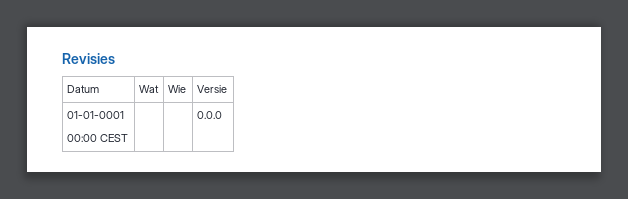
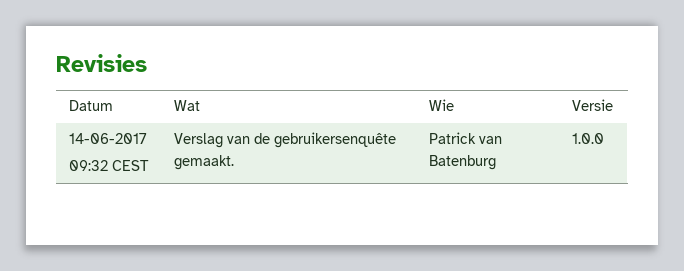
[66,111,124,119] [66,134,97,142] 01-01-0001 // 00:00 -> [68,133,147,144] [68,160,108,171] 14-06-2017 // 09:32
[196,111,222,119] | | 0.0.0 -> [173,132,396,148] [173,155,234,170] [428,132,502,144] [428,155,496,170] [571,133,604,144] Verslag van de gebruikersenquête gemaakt. | Patrick van Batenburg | 1.0.0

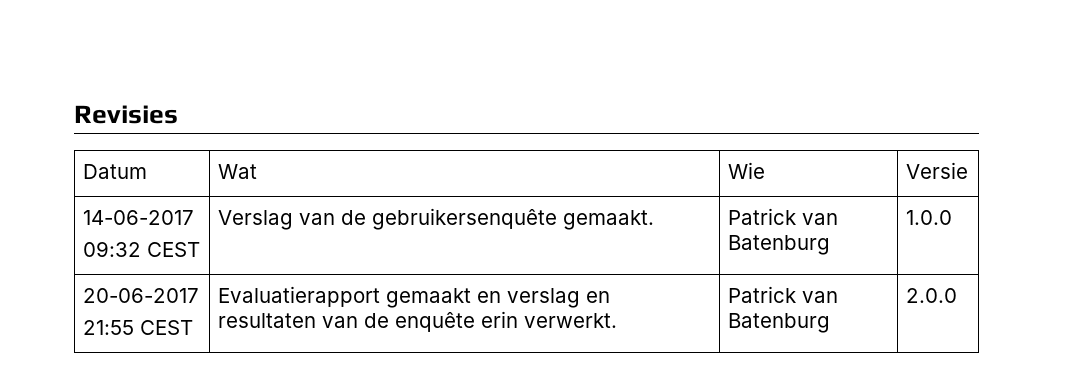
(604, 138) none -> [82,288,199,303] [82,320,193,335] [217,286,610,308] [217,311,617,332] [727,286,838,303] [727,313,830,333] [905,288,957,303] // 20-06-2017 // 21:55 CEST | Evaluatierapport gemaakt en verslag en resultaten van de enquête erin verwerkt. | Patrick van Batenburg | 2.0.0

